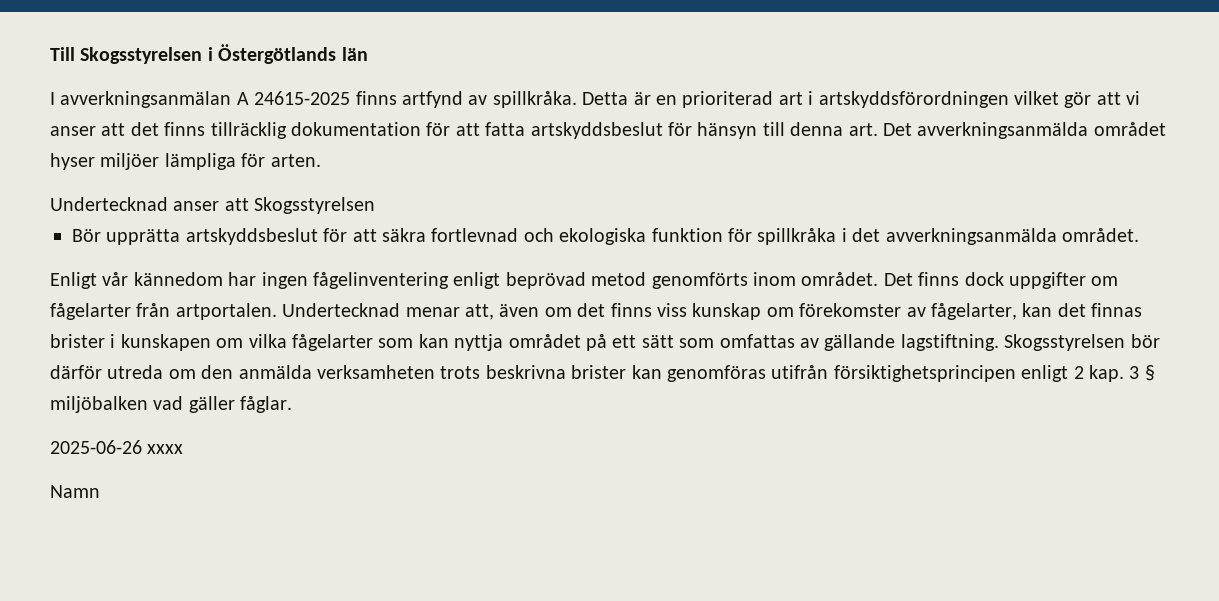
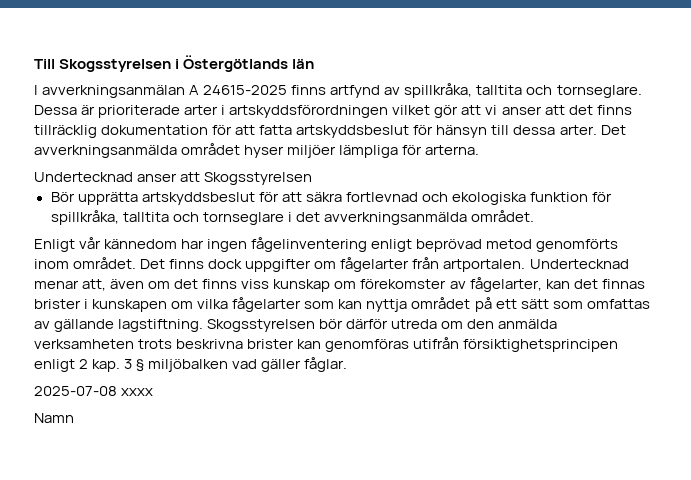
[492,91,803,108] spillkråka. Detta är en prioriterad art -> [404,83,642,98] [34,105,219,118] spillkråka, talltita och tornseglare. Dessa är prioriterade arter
[790,122,878,136] denna art. -> [513,125,597,135] dessa arter.
[270,154,321,167] arten. -> [425,145,480,155] arterna.
[757,228,837,245] spillkråka -> [50,210,284,225] spillkråka, talltita och tornseglare
[50,440,142,454] 2025-06-26 -> [34,386,117,396] 2025-07-08

